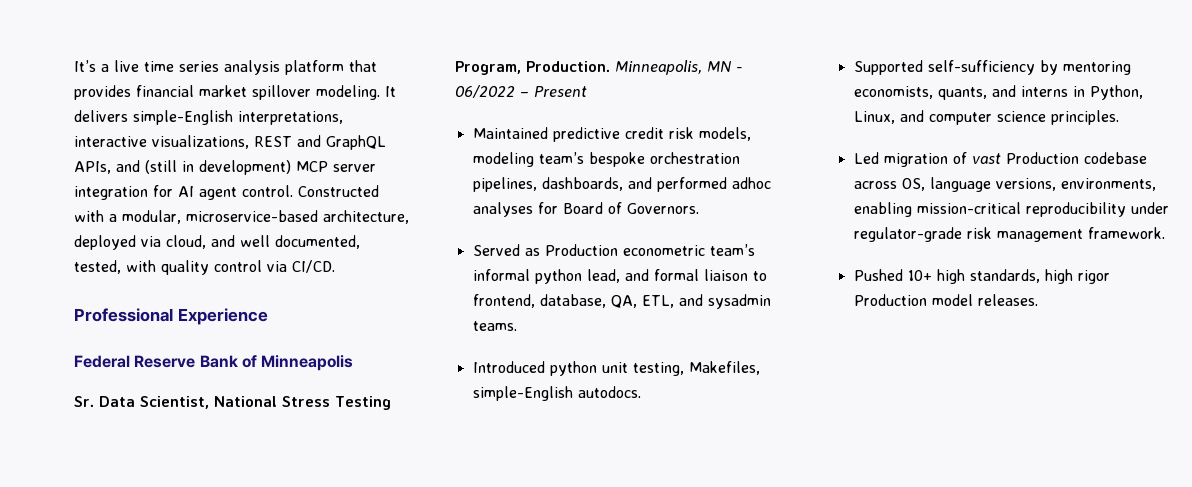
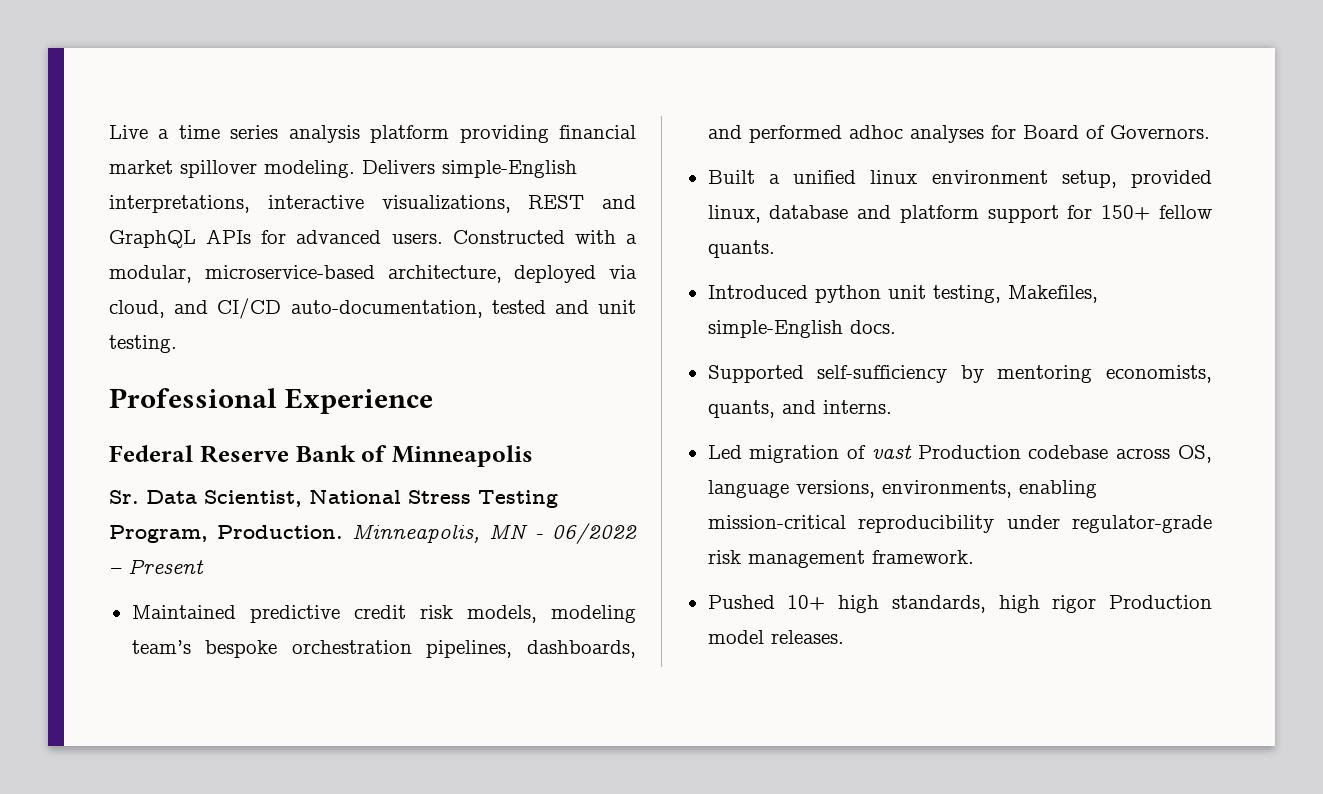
[74,60,139,72] It’s a live -> [109,125,170,139] Live a
[349,60,377,72] [74,85,131,100] that provides -> [459,125,549,143] providing
[385,86,396,97] [74,110,128,122] It delivers -> [362,160,435,174] Delivers
[74,160,376,175] [74,185,293,200] APIs, and (still in development) MCP server integration for AI agent control. -> [206,229,443,244] APIs for advanced users.
[240,235,360,249] [74,260,335,275] well documented, tested, with quality control via CI/CD. -> [217,298,636,319] [109,335,177,353] CI/CD auto-documentation, tested and unit testing.
[472,244,755,256] [472,269,767,284] [472,294,771,309] [472,321,517,331] Served as Production econometric team’s informal python lead, and formal liaison to frontend, database, QA, ETL, and sysadmin teams. -> [707,170,1212,188] [707,205,1212,223] [707,240,775,258] Built a unified linux environment setup, provided linux, database and platform support for 150+ fellow quants.
[577,386,641,398] autodocs. -> [849,320,896,334] docs.
[1020,85,1143,100] [853,110,1119,125] interns in Python, Linux, and computer science principles. -> [822,400,892,414] interns.

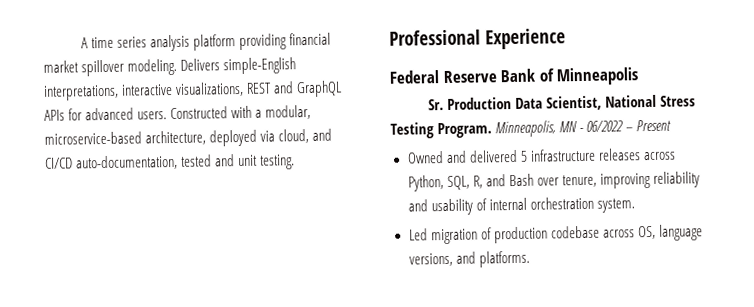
[109,125,170,139] Live a -> [80,37,88,49] A
(139, 497) none -> [446,97,512,110] Production
[109,525,343,543] Program, Production. -> [437,122,493,139] Program.
[131,605,636,623] [131,640,636,658] [707,125,1210,143] [707,170,1212,188] [707,205,1212,223] [707,240,775,258] [707,285,1098,303] [707,320,896,338] [707,365,1212,383] [707,400,892,418] Maintained predictive credit risk models, modeling team’s bespoke orchestration pipelines, dashboards, and performed adhoc analyses for Board of Governors. // Built a unified linux environment setup, provided linux, database and platform support for 150+ fellow quants. // Introduced python unit testing, Makefiles, simple-English docs. // Supported self-sufficiency by mentoring economists, quants, and interns. -> [406,148,676,164] [407,171,700,192] [407,196,635,216] Owned and delivered 5 infrastructure releases across Python, SQL, R, and Bash over tenure, improving reliability and usability of internal orchestration system.
[871,445,1021,459] vast Production -> [493,226,548,244] production
[881,480,1097,498] [707,515,1212,533] [707,550,974,568] [707,595,1212,613] [707,630,844,644] environments, enabling mission-critical reproducibility under regulator-grade risk management framework. // Pushed 10+ high standards, high rigor Production model releases. -> [455,250,530,268] and platforms.

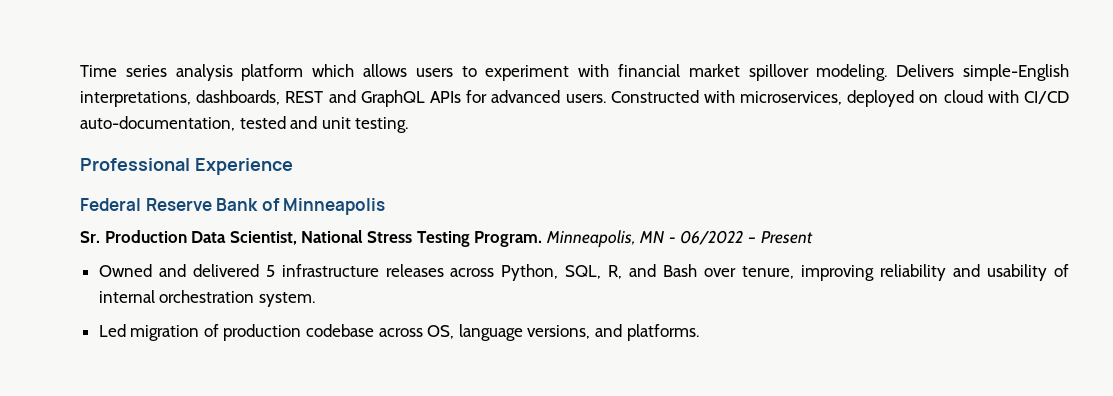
[80,36,114,49] A time -> [80,65,117,77] Time
[239,33,288,51] providing -> [312,64,610,81] which allows users to experiment with
[121,81,245,97] interactive visualizations, -> [196,90,281,105] dashboards,
[255,104,312,120] [44,128,333,147] a modular, microservice-based architecture, deployed via cloud, and -> [740,90,1019,107] microservices, deployed on cloud with

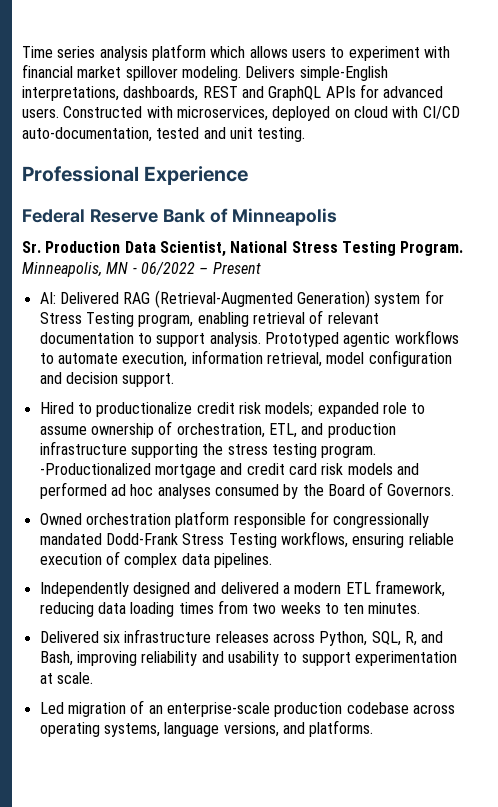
[98,264,275,277] Owned and delivered 5 -> [39,290,444,308] [39,310,379,327] [39,330,459,347] [39,350,452,367] [39,372,175,387] [39,402,426,417] [39,421,396,438] [39,441,377,458] [39,463,419,478] [39,482,455,499] [39,511,430,528] [39,531,454,548] [39,551,272,568] [39,580,445,597] [39,600,421,617] [39,631,120,643] AI: Delivered RAG (Retrieval-Augmented Generation) system for Stress Testing program, enabling retrieval of relevant documentation to support analysis. Prototyped agentic workflows to automate execution, information retrieval, model configuration and decision support. // Hired to productionalize credit risk models; expanded role to assume ownership of orchestration, ETL, and production infrastructure supporting the stress testing program. -Productionalized mortgage and credit card risk models and performed ad hoc analyses consumed by the Board of Governors. // Owned orchestration platform responsible for congressionally mandated Dodd-Frank Stress Testing workflows, ensuring reliable execution of complex data pipelines. // Independently designed and delivered a modern ETL framework, reducing data loading times from two weeks to ten minutes. // Delivered six
[663,264,795,279] Bash over tenure, -> [39,651,73,666] Bash,
[1054,264,1069,277] [98,290,315,307] of internal orchestration system. -> [283,651,457,666] [39,672,93,684] to support experimentation at scale.
(219, 330) none -> [148,702,270,717] an enterprise-scale
[427,325,455,339] OS, -> [39,722,160,737] operating systems,

